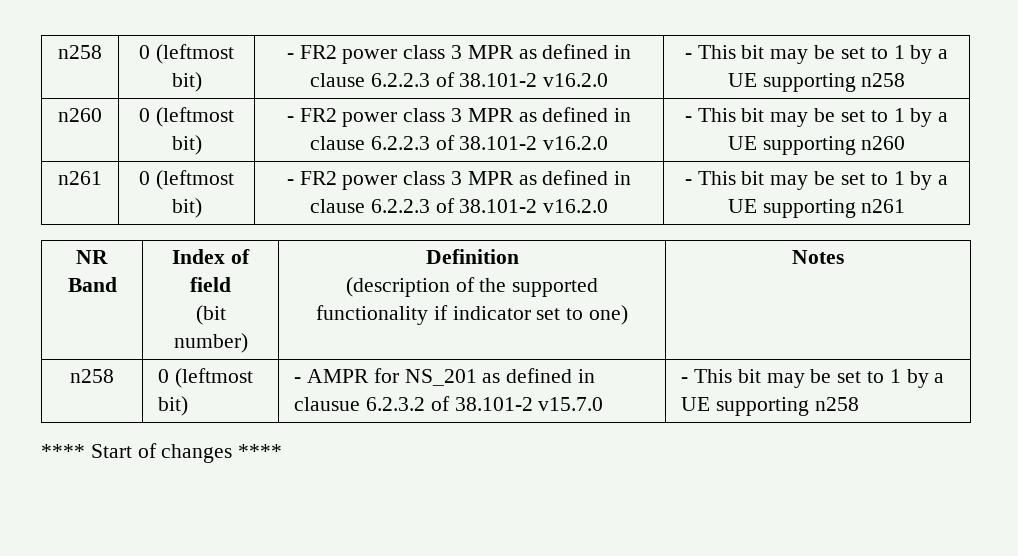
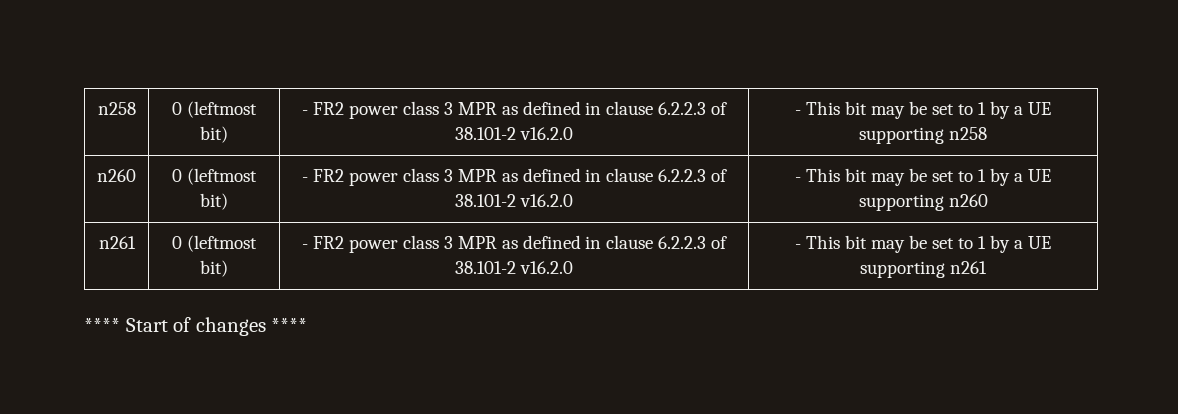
[76,250,108,264] [67,277,117,292] [172,249,250,264] [190,277,231,292] [195,305,226,325] [173,333,248,353] [425,249,519,264] [345,277,599,297] [315,305,629,325] [792,250,844,264] [70,369,114,383] [158,368,253,388] [158,396,189,416] [294,368,595,386] [294,396,604,411] [681,369,945,388] [681,397,859,416] // NR Band | Index of field // (bit number) | Definition // (description of the supported functionality if indicator set to one) | Notes // n258 | 0 (leftmost bit) | - AMPR for NS_201 as defined in clausue 6.2.3.2 of 38.101-2 v15.7.0 | - This bit may be set to 1 by a UE supporting n258 -> (987, 267) none

